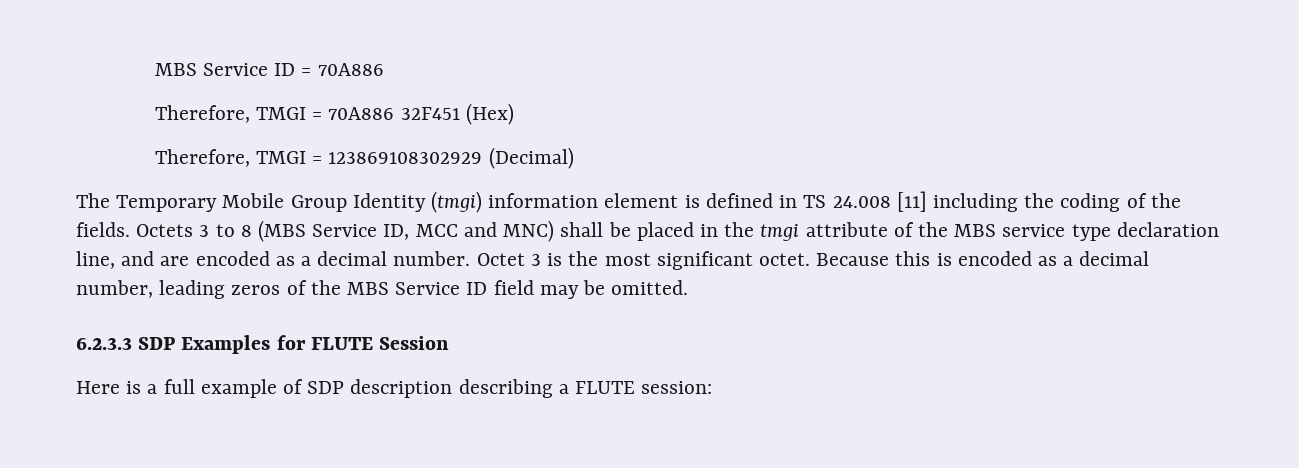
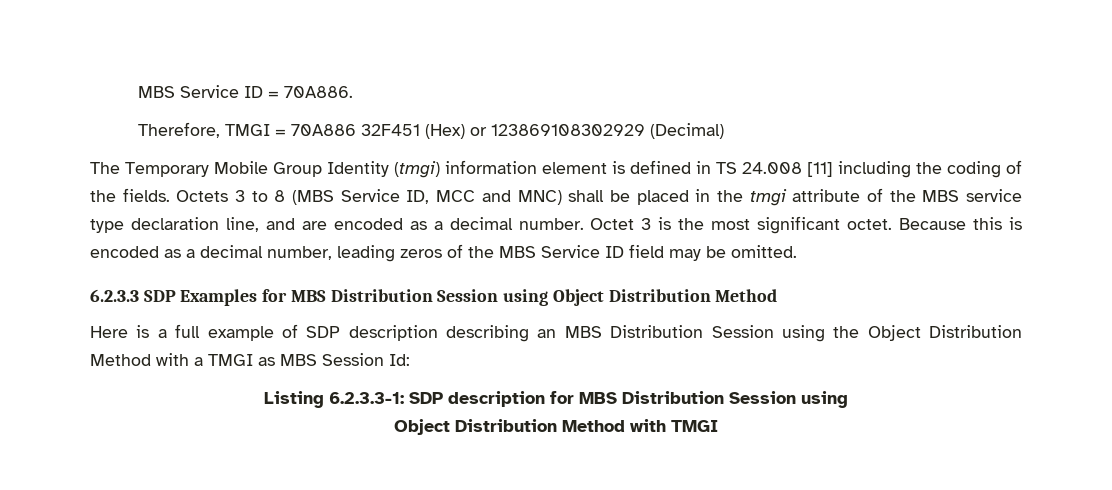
[317,63,384,76] 70A886 -> [283,86,353,98] 70A886.
[154,149,323,167] // Therefore, TMGI = -> [469,127,487,136] or
[310,336,450,350] FLUTE Session -> [290,289,778,306] MBS Distribution Session using Object Distribution Method
[558,381,713,394] a FLUTE session: -> [537,325,1022,342] [90,353,410,366] [264,391,848,408] [394,419,718,435] an MBS Distribution Session using the Object Distribution Method with a TMGI as MBS Session Id: // Listing 6.2.3.3-1: SDP description for MBS Distribution Session using // Object Distribution Method with TMGI

